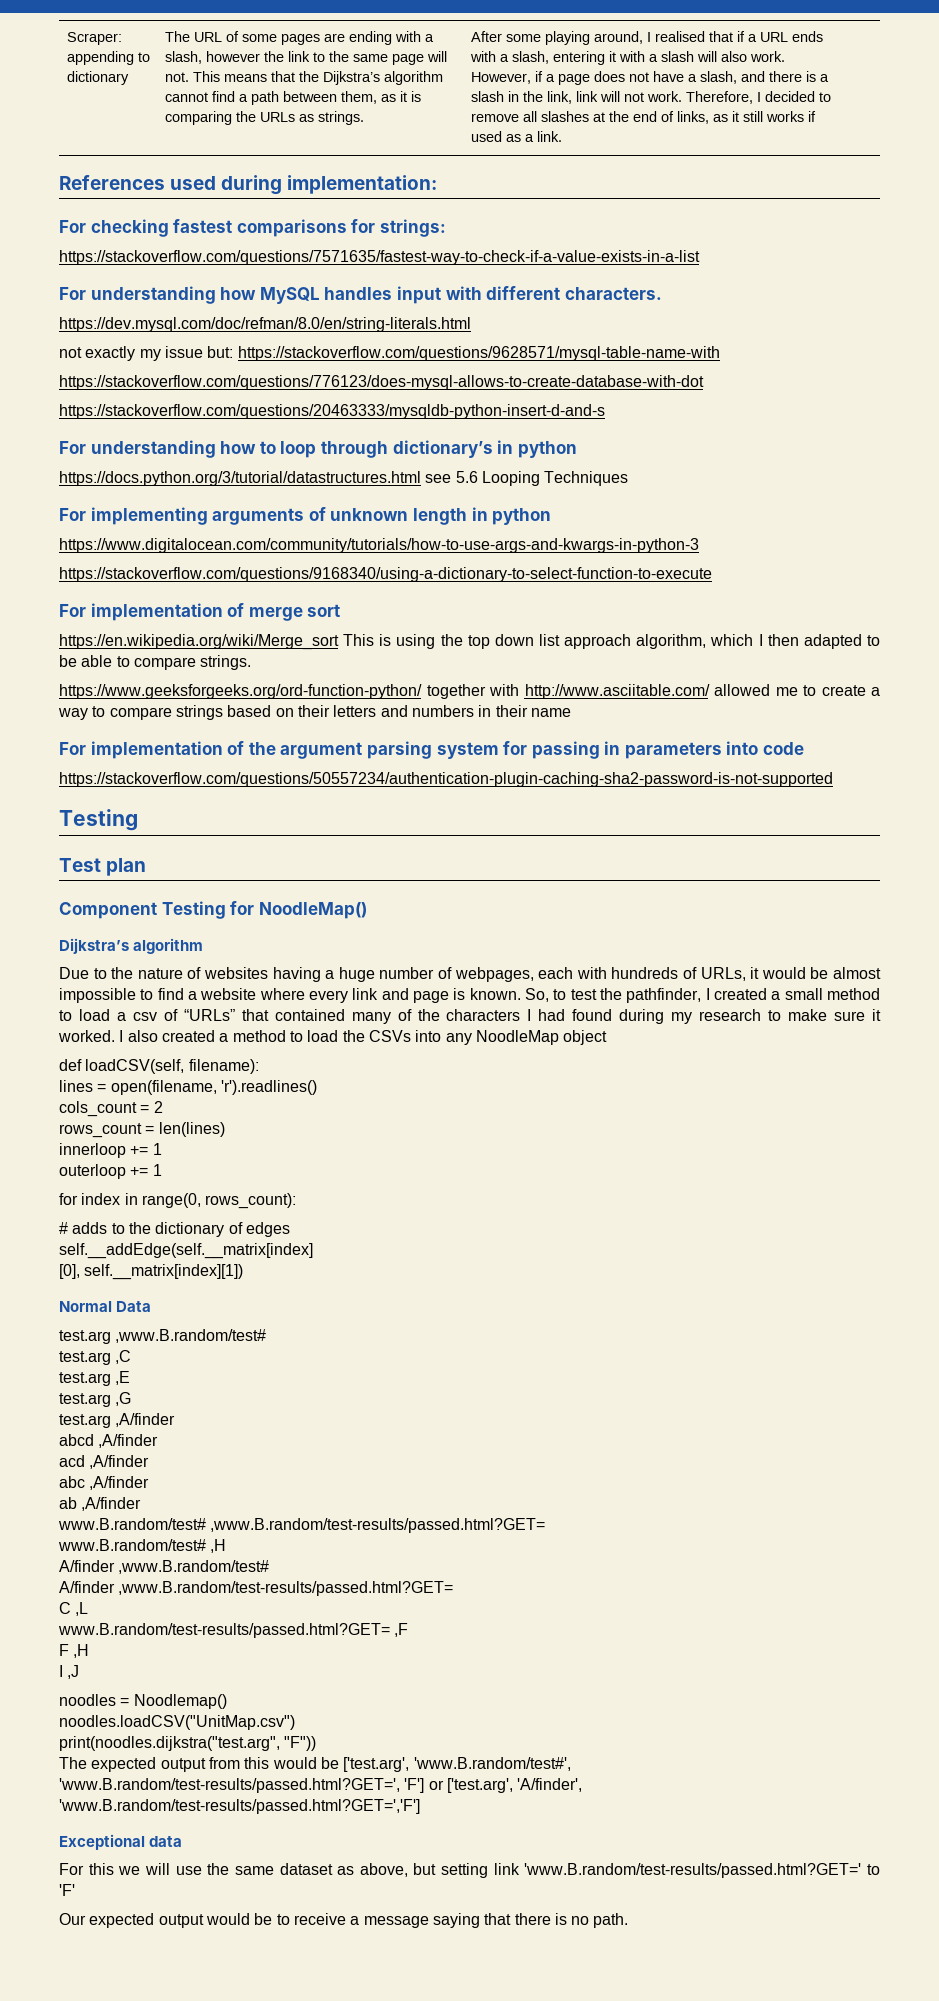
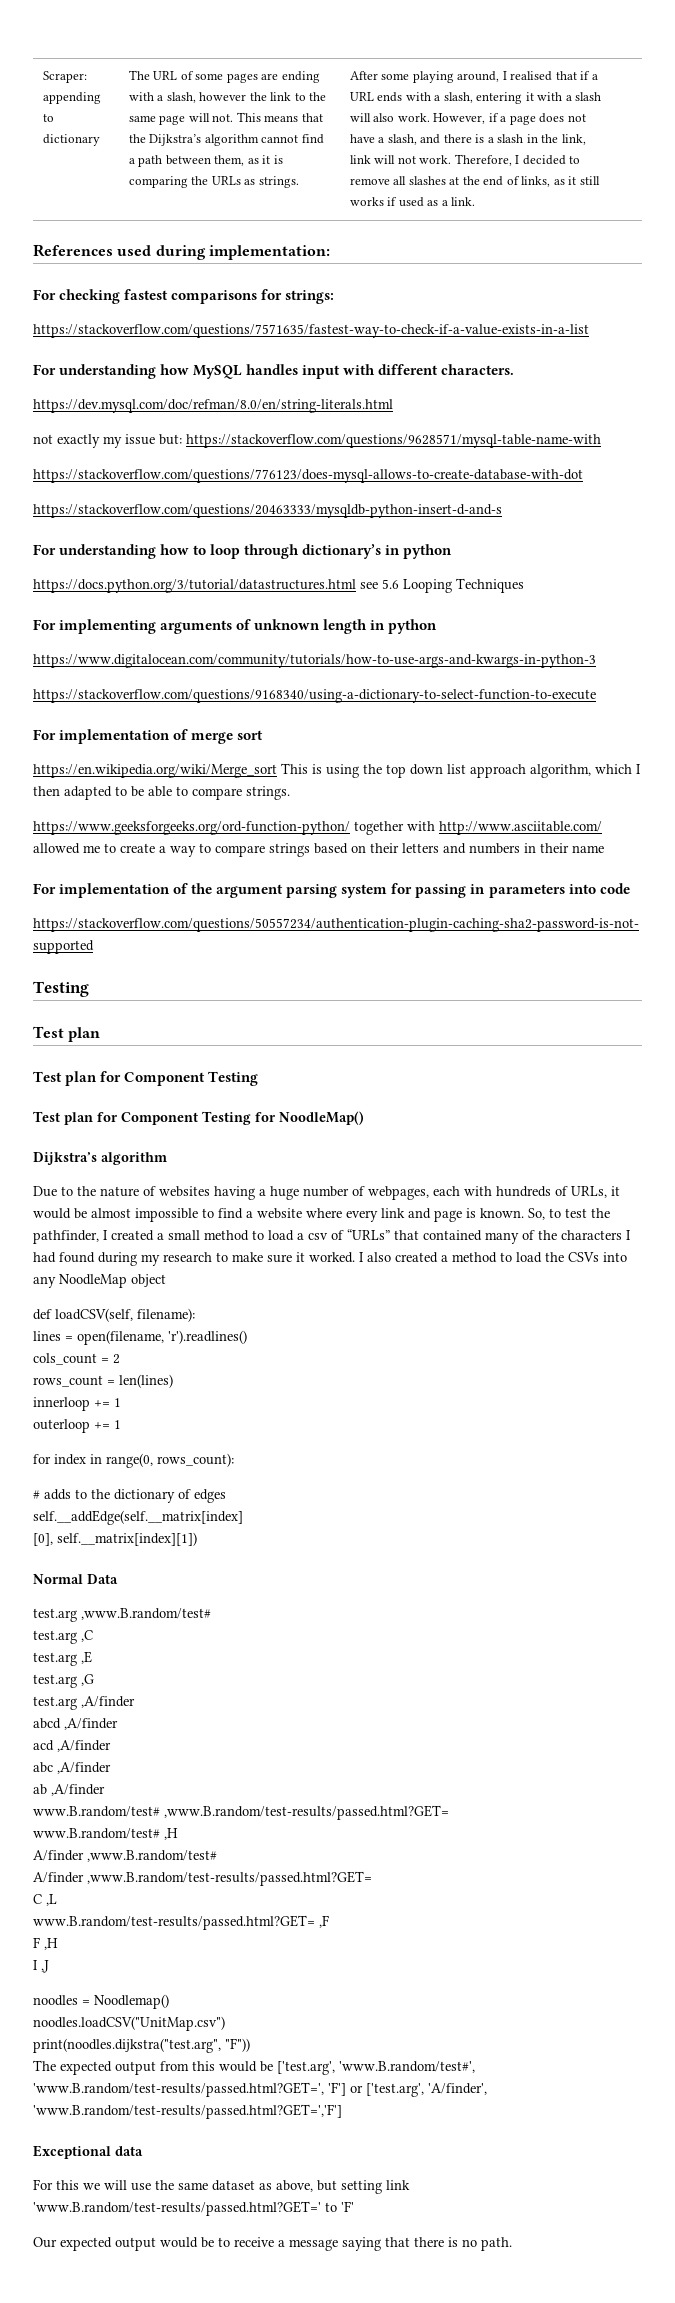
(147, 867) none -> [33,1071,259,1086] [33,1111,118,1125] Test plan for Component Testing // Test plan for

